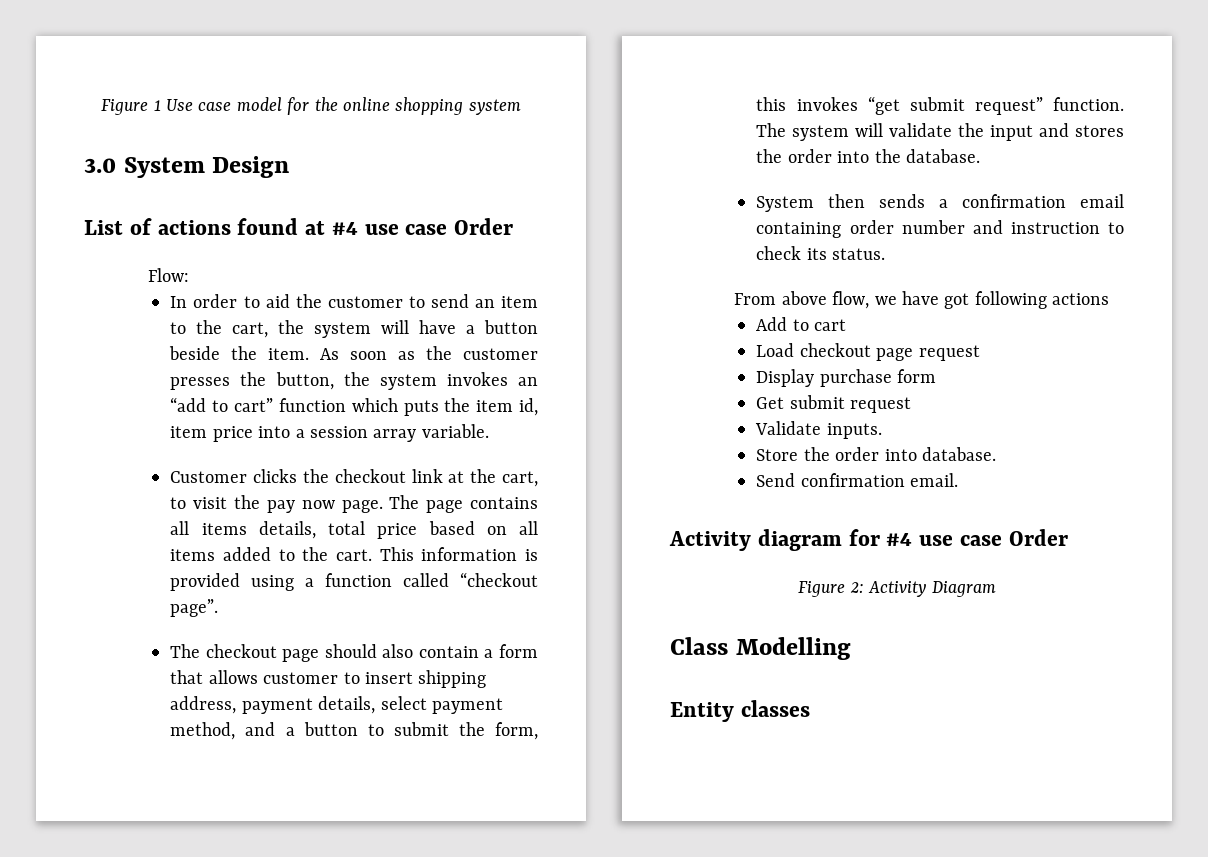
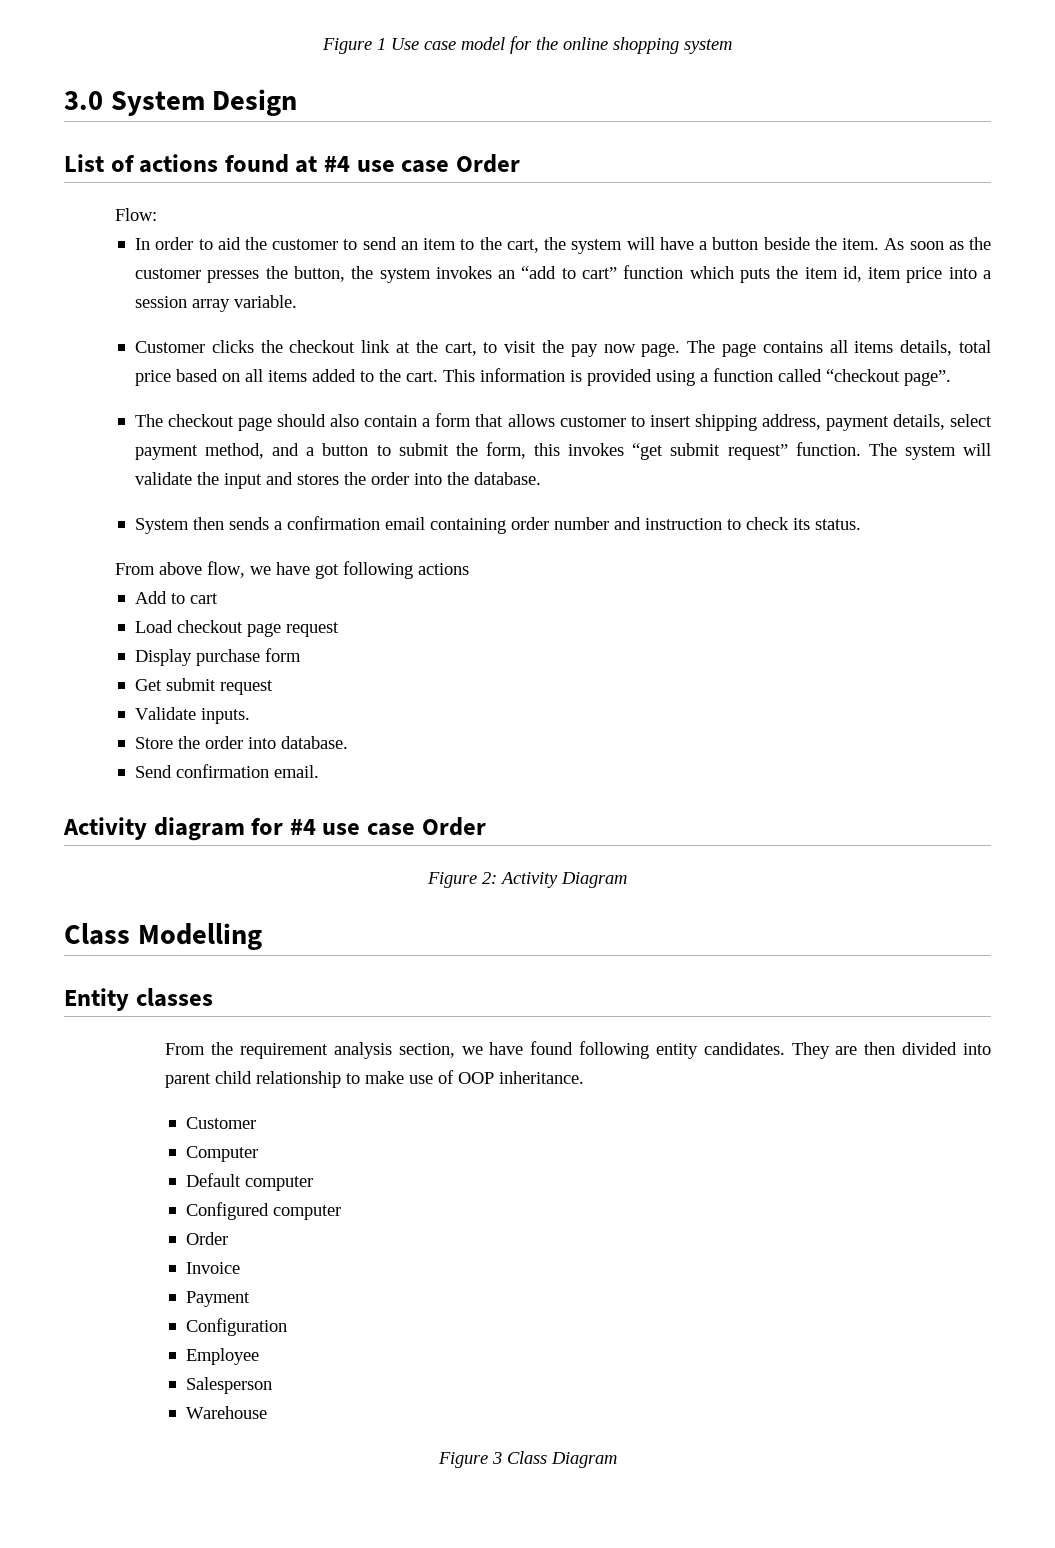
(810, 708) none -> [165,1041,992,1059] [165,1070,585,1088] [185,1117,256,1129] [185,1146,258,1162] [185,1173,313,1191] [185,1202,341,1220] [185,1232,228,1245] [185,1262,240,1274] [185,1291,250,1307] [185,1318,287,1336] [185,1348,259,1365] [185,1377,272,1394] [185,1406,267,1419] [437,1451,617,1468] // From the requirement analysis section, we have found following entity candidates. They are then divided into parent child relationship to make use of OOP inheritance. // Customer // Computer // Default computer // Configured computer // Order // Invoice // Payment // Configuration // Employee // Salesperson // Warehouse // Figure 3 Class Diagram

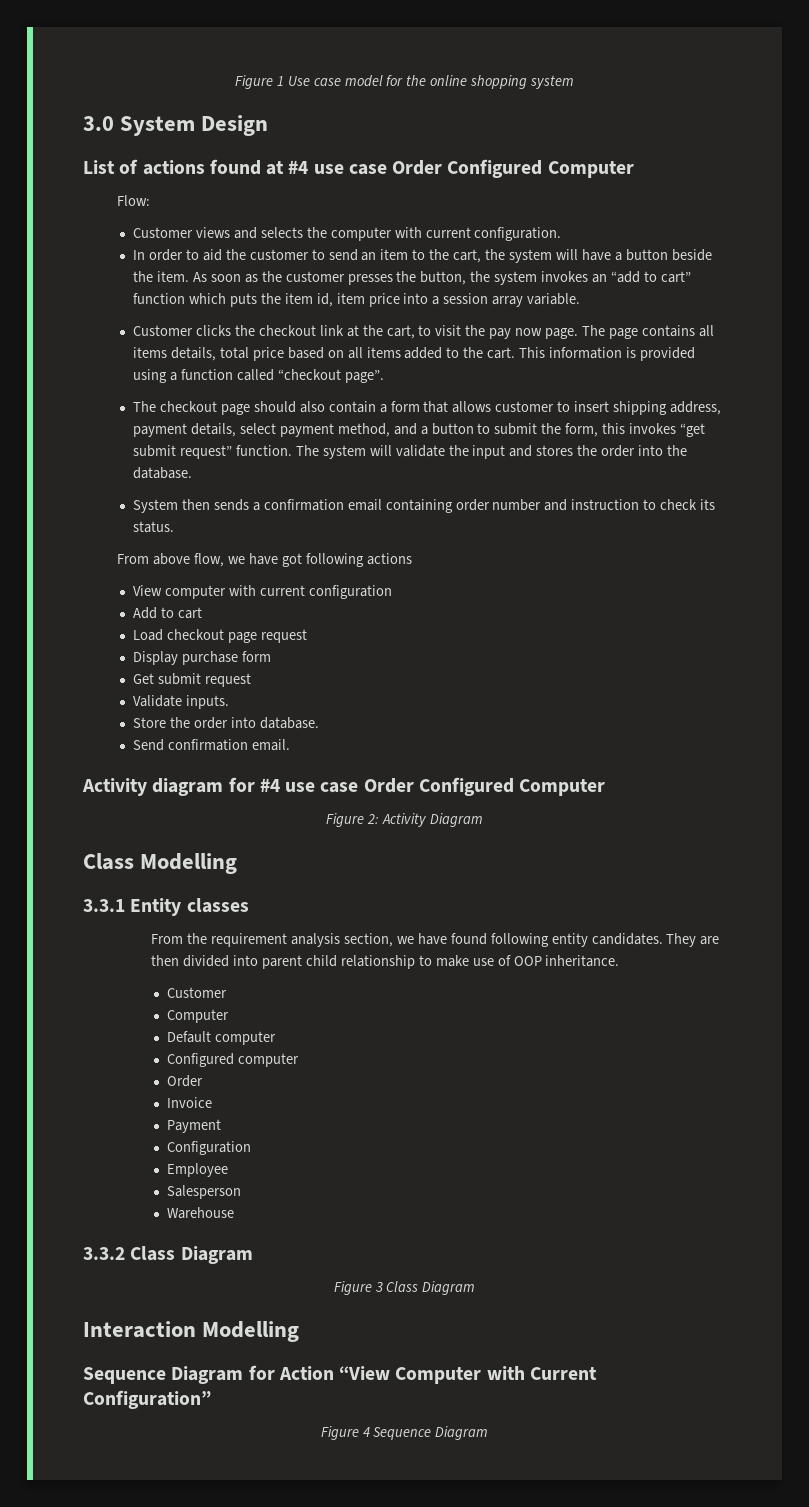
(520, 163) none -> [447,159,634,178] Configured Computer
(157, 214) none -> [133,227,562,241] // Customer views and selects the computer with current configuration.
(469, 569) none -> [133,585,392,599] // View computer with current configuration
(486, 826) none -> [418,777,606,796] Configured Computer
(262, 936) none -> [83,899,125,912] 3.3.1
(267, 1412) none -> [83,1246,253,1264] // 3.3.2 Class Diagram
(617, 1460) none -> [83,1321,300,1342] [83,1365,597,1384] [83,1390,211,1409] [320,1426,489,1440] // Interaction Modelling // Sequence Diagram for Action “View Computer with Current Configuration” // Figure 4 Sequence Diagram

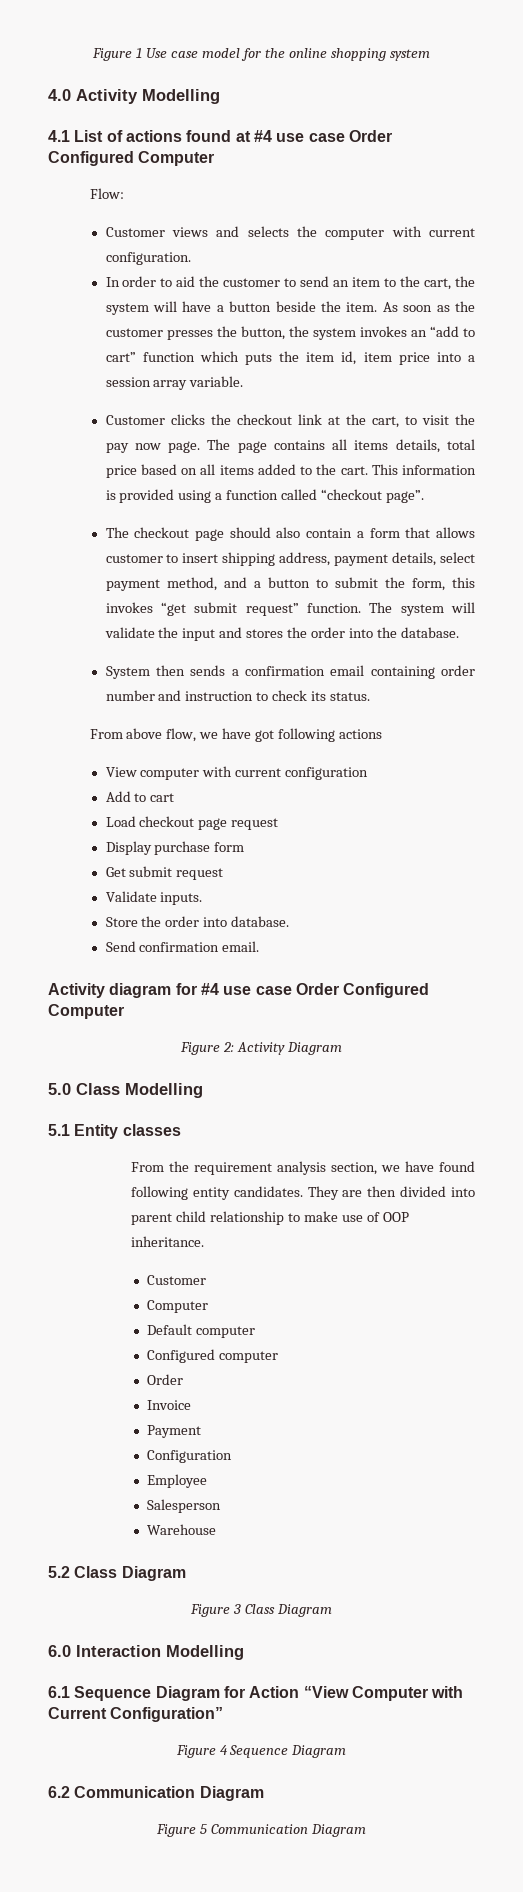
[83,115,269,136] 3.0 System Design // -> [48,89,220,104] [48,130,70,142] 4.0 Activity Modelling // 4.1
(483, 820) none -> [48,1083,71,1095] 5.0
[83,899,125,912] 3.3.1 -> [48,1124,70,1136] 5.1
[83,1247,125,1260] 3.3.2 -> [48,1566,70,1578] 5.2
(476, 1288) none -> [48,1645,71,1657] 6.0
(300, 1331) none -> [48,1686,70,1698] 6.1
(489, 1433) none -> [48,1786,264,1801] [156,1824,366,1837] // 6.2 Communication Diagram // Figure 5 Communication Diagram

